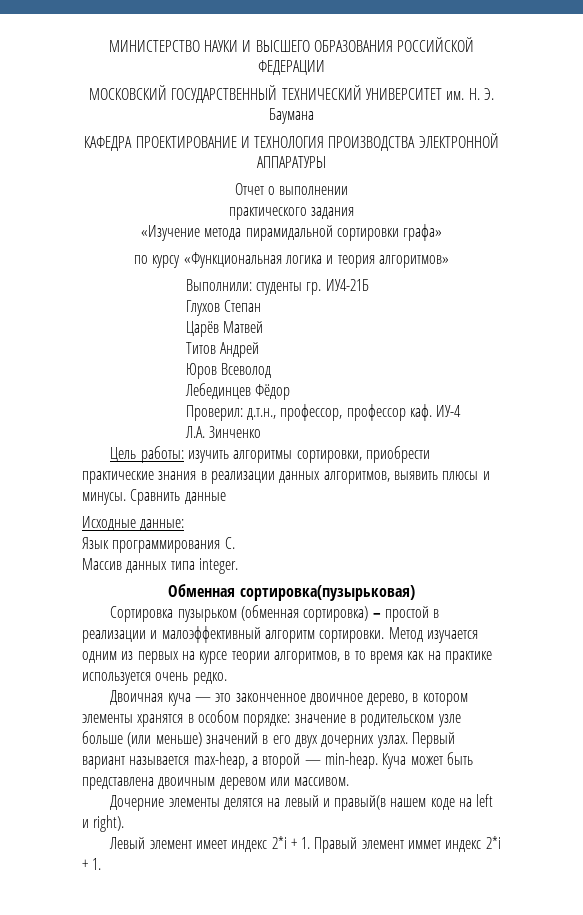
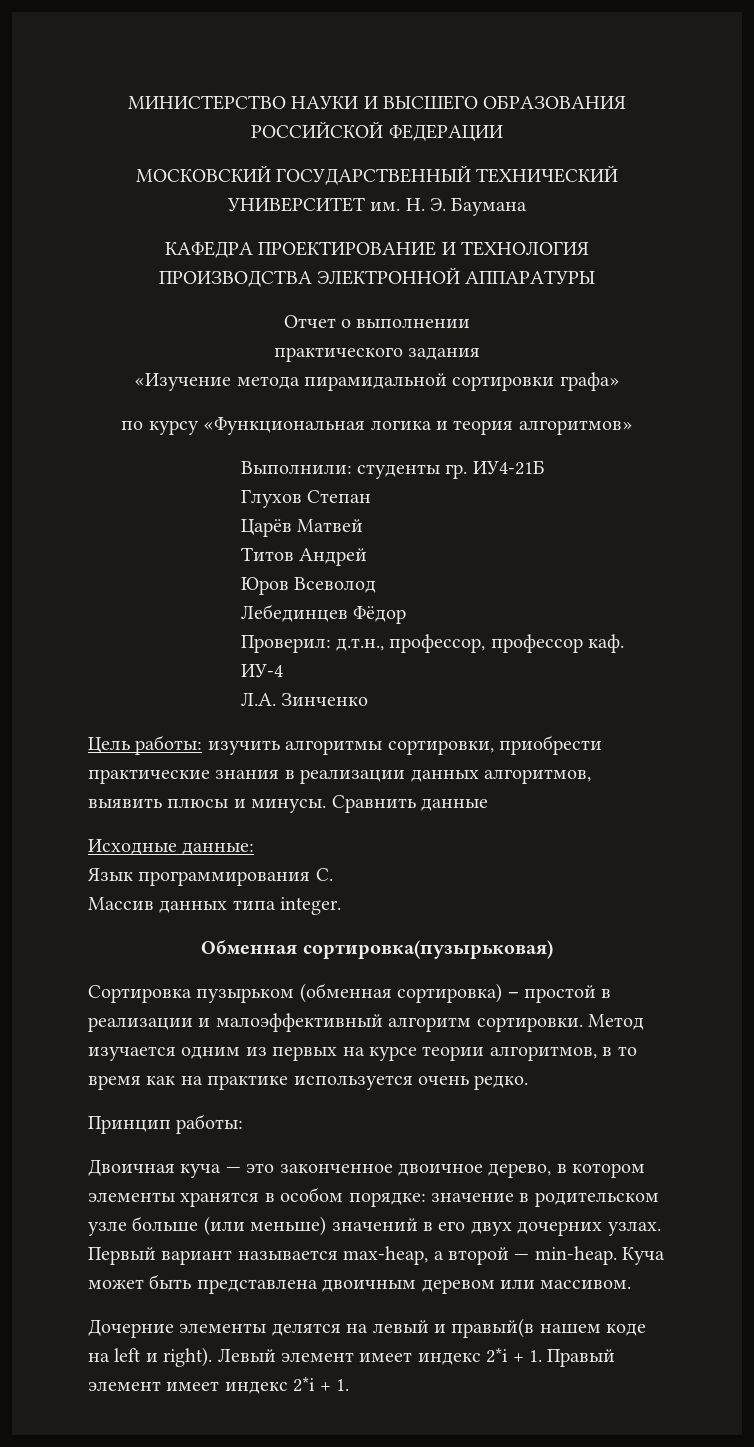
(227, 678) none -> [88,1114,244,1134] // Принцип работы:
(125, 823) // -> (213, 1357) none
[408,840,442,849] иммет -> [166,1381,220,1391] имеет

